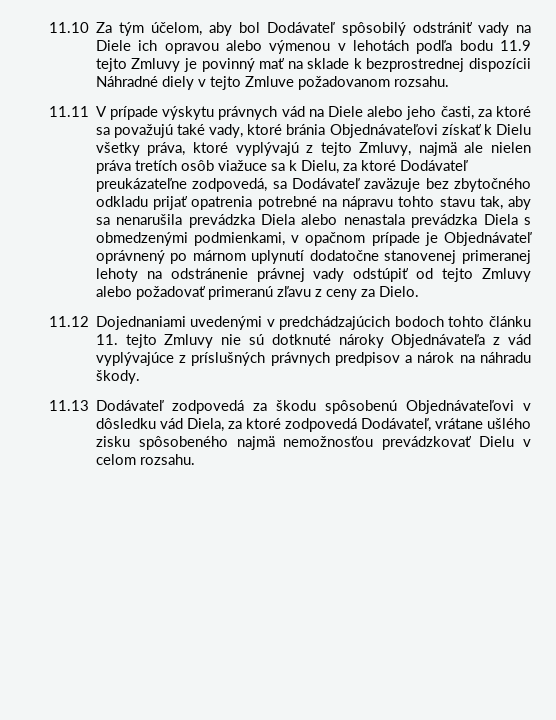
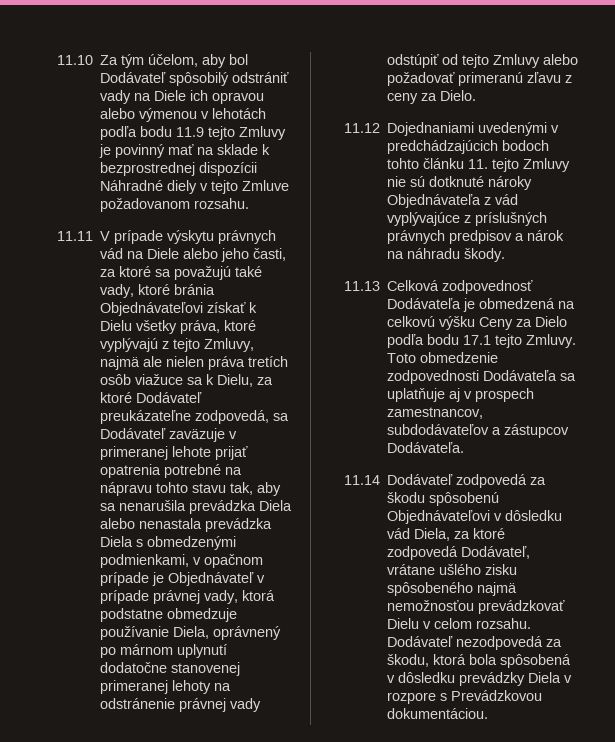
[425,178,531,192] [95,196,148,207] bez zbytočného odkladu -> [229,431,238,439] [100,446,212,460] v primeranej lehote
(532, 239) none -> [257,575,266,583] [100,590,276,604] [100,608,238,622] [100,626,210,640] v prípade právnej vady, ktorá podstatne obmedzuje používanie Diela,
(89, 405) none -> [387,280,534,294] [387,298,576,312] [387,316,568,330] [387,334,577,348] [387,352,499,363] [387,370,577,384] [387,388,535,402] [387,407,484,419] [387,424,570,438] [387,442,465,453] [343,475,380,485] Celková zodpovednosť Dodávateľa je obmedzená na celkovú výšku Ceny za Dielo podľa bodu 17.1 tejto Zmluvy. Toto obmedzenie zodpovednosti Dodávateľa sa uplatňuje aj v prospech zamestnancov, subdodávateľov a zástupcov Dodávateľa. // 11.14
(195, 459) none -> [387,636,563,650] [387,654,572,668] [387,672,573,686] [387,690,543,704] [387,708,489,719] Dodávateľ nezodpovedá za škodu, ktorá bola spôsobená v dôsledku prevádzky Diela v rozpore s Prevádzkovou dokumentáciou.

